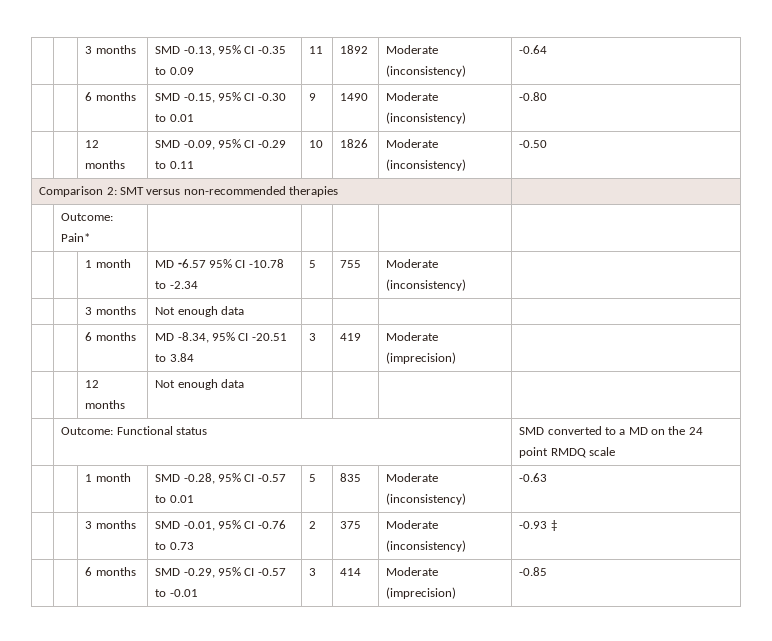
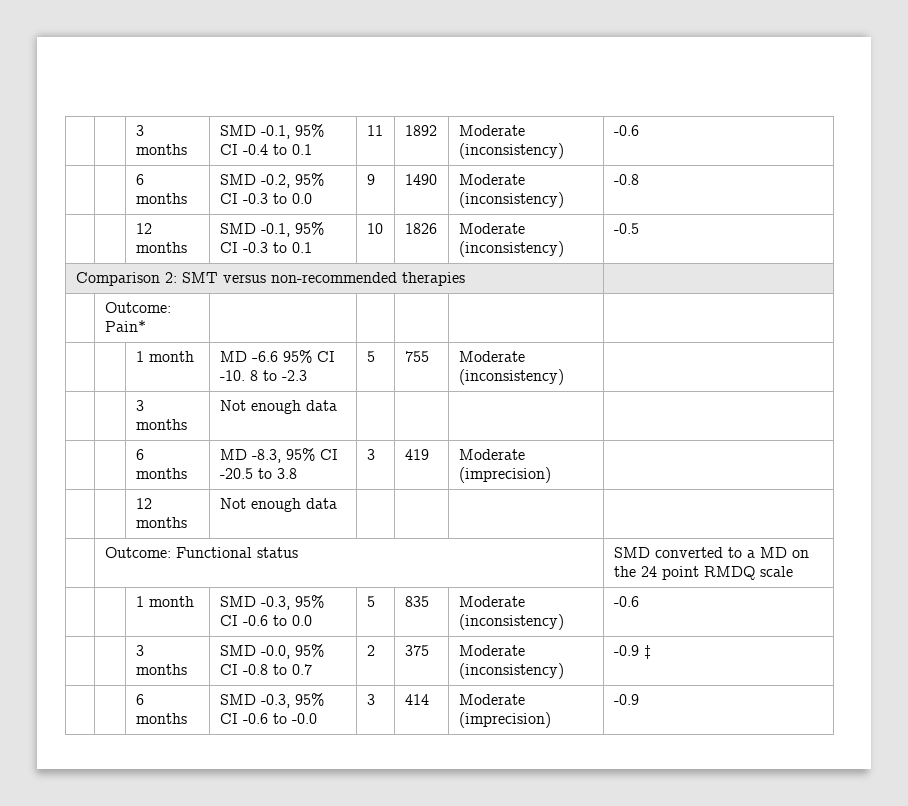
[85,45,136,54] [155,45,286,56] [155,67,194,75] | | 3 months | SMD -0.13, 95% CI -0.35 to 0.09 -> [135,125,144,136] [135,144,187,155] [219,124,324,139] [219,144,312,155] | | 3 months | SMD -0.1, 95% CI -0.4 to 0.1
[519,45,548,54] [85,92,136,101] [155,92,286,103] [155,114,194,122] -0.64 // | | 6 months | SMD -0.15, 95% CI -0.30 to 0.01 -> [613,125,639,136] [135,174,144,185] [135,193,187,204] [219,173,324,188] [219,193,312,204] -0.6 // | | 6 months | SMD -0.2, 95% CI -0.3 to 0.0
[519,92,548,101] -0.80 -> [613,174,639,185] -0.8
[183,139,286,150] [155,161,194,169] -0.09, 95% CI -0.29 to 0.11 -> [260,222,324,237] [219,242,312,253] -0.1, 95% CI -0.3 to 0.1
[519,140,548,148] -0.50 -> [613,223,639,234] -0.5
[177,259,284,268] [155,281,198,289] -6.57 95% CI -10.78 to -2.34 -> [251,350,335,363] [219,370,307,381] -6.6 95% CI -10. 8 to -2.3
[177,332,287,343] [155,353,194,362] -8.34, 95% CI -20.51 to 3.84 -> [251,448,338,463] [219,468,297,479] -8.3, 95% CI -20.5 to 3.8
[183,473,286,484] [155,495,194,503] -0.28, 95% CI -0.57 to 0.01 -> [260,595,324,610] [219,615,312,626] -0.3, 95% CI -0.6 to 0.0
[519,473,548,482] [85,520,136,529] [155,520,286,531] [155,542,194,550] -0.63 // | | 3 months | SMD -0.01, 95% CI -0.76 to 0.73 -> [613,596,639,607] [135,645,144,656] [135,664,187,675] [219,644,324,659] [219,664,312,675] -0.6 // | | 3 months | SMD -0.0, 95% CI -0.8 to 0.7
[519,521,548,529] -0.93 -> [613,645,639,656] -0.9
[183,567,286,578] [155,589,198,597] -0.29, 95% CI -0.57 to -0.01 -> [260,693,324,708] [219,713,317,724] -0.3, 95% CI -0.6 to -0.0
[519,567,548,576] -0.85 -> [613,694,639,705] -0.9

